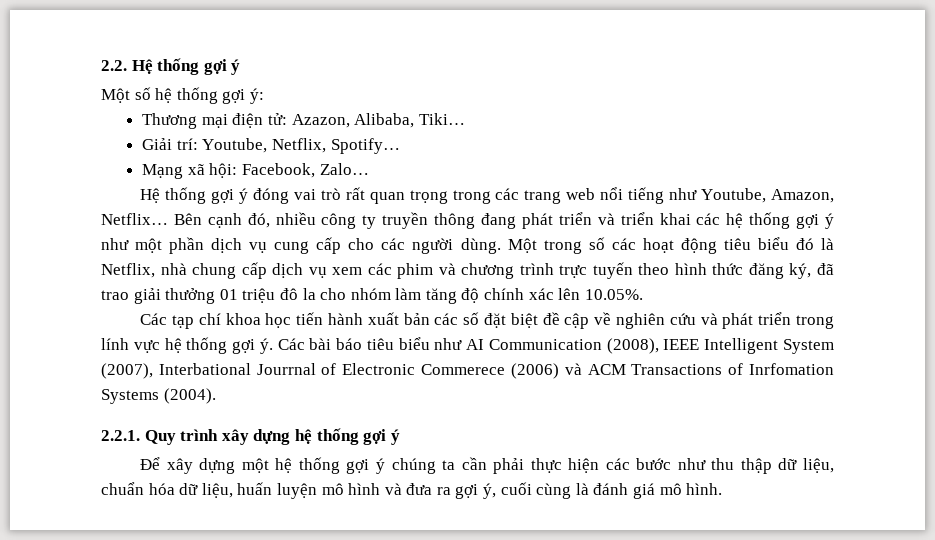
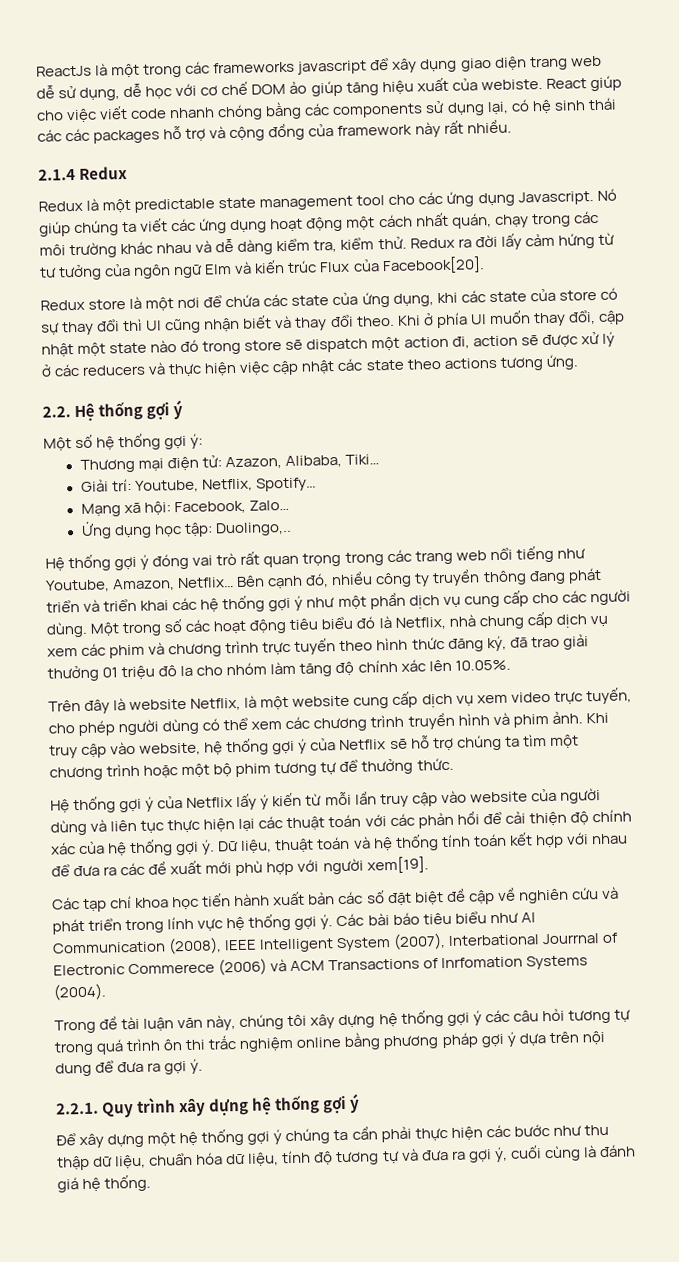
(101, 65) none -> [36,55,602,79] [36,75,622,101] [36,97,617,124] [37,119,512,144] [38,165,129,181] [38,188,617,214] [39,210,599,237] [39,232,615,259] [39,256,485,281] [40,287,618,312] [41,310,625,336] [41,330,615,358] [41,354,579,378] ReactJs là một trong các frameworks javascript để xây dụng giao diện trang web dễ sử dụng, dễ học với cơ chế DOM ảo giúp tăng hiệu xuất của webiste. React giúp cho việc viết code nhanh chóng bằng các components sử dụng lại, có hệ sinh thái các các packages hỗ trợ và cộng đồng của framework này rất nhiều. // 2.1.4 Redux // Redux là một predictable state management tool cho các ứng dụng Javascript. Nó giúp chúng ta viết các ứng dụng hoạt động một cách nhất quán, chạy trong các môi trường khác nhau và dễ dàng kiểm tra, kiểm thử. Redux ra đời lấy cảm hứng từ tư tưởng của ngôn ngữ Elm và kiến trúc Flux của Facebook[20]. // Redux store là một nơi để chứa các state của ứng dụng, khi các state của store có sự thay đổi thì UI cũng nhận biết và thay đổi theo. Khi ở phía UI muốn thay đổi, cập nhật một state nào đó trong store sẽ dispatch một action đi, action sẽ được xử lý ở các reducers và thực hiện việc cập nhật các state theo actions tương ứng. //
(369, 169) none -> [80,521,292,539] // Ứng dụng học tập: Duolingo,..
(643, 294) none -> [48,687,632,714] [48,711,609,737] [49,734,579,759] [49,757,454,781] [50,788,601,814] [50,809,632,836] [51,832,628,857] [51,856,429,877] // Trên đây là website Netflix, là một website cung cấp dịch vụ xem video trực tuyến, cho phép người dùng có thể xem các chương trình truyền hình và phim ảnh. Khi truy cập vào website, hệ thống gợi ý của Netflix sẽ hỗ trợ chúng ta tìm một chương trình hoặc một bộ phim tương tự để thưởng thức. // Hệ thống gợi ý của Netflix lấy ý kiến từ mỗi lần truy cập vào website của người dùng và liên tục thực hiện lại các thuật toán với các phản hồi để cải thiện độ chính xác của hệ thống gợi ý. Dữ liệu, thuật toán và hệ thống tính toán kết hợp với nhau để đưa ra các đề xuất mới phù hợp với người xem[19].
(216, 396) none -> [54,1008,631,1034] [54,1030,605,1056] [55,1058,204,1077] // Trong đề tài luận văn này, chúng tôi xây dựng hệ thống gợi ý các câu hỏi tương tự trong quá trình ôn thi trắc nghiệm online bằng phương pháp gợi ý dựa trên nội dung để đưa ra gợi ý.
[237,482,381,499] huấn luyện mô hình -> [281,1150,400,1166] tính độ tương tự
[659,483,723,495] mô hình. -> [82,1174,152,1193] hệ thống.

